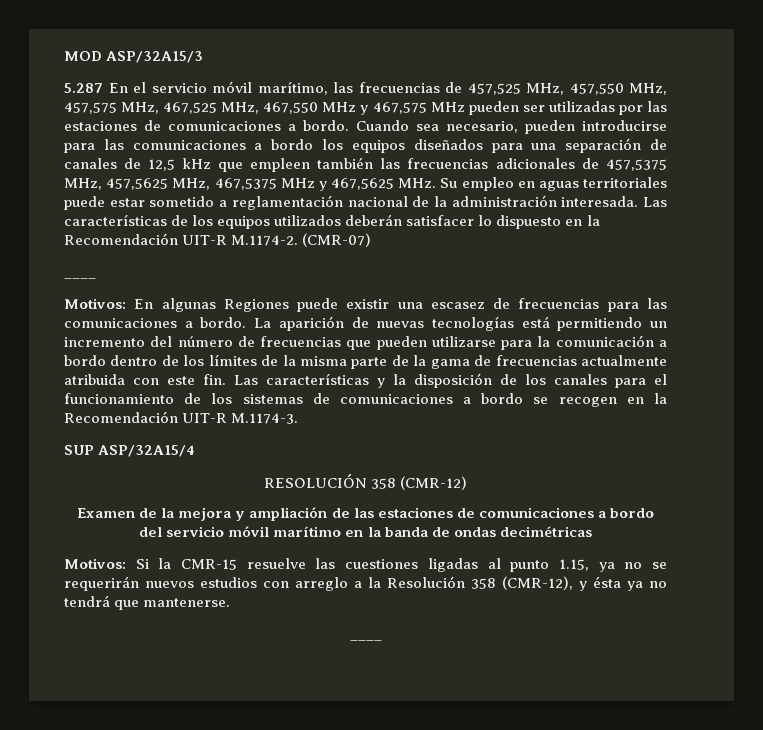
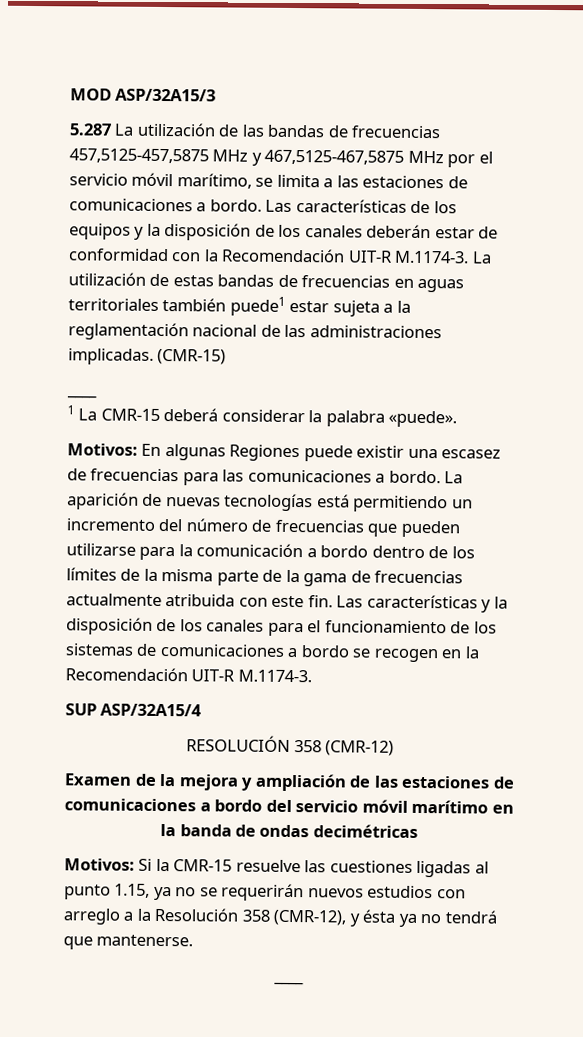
[108,81,667,95] [64,101,643,115] En el servicio móvil marítimo, las frecuencias de 457,525 MHz, 457,550 MHz, 457,575 MHz, 467,525 MHz, 467,550 MHz y 467,575 MHz pueden ser utilizadas por -> [114,122,442,139] [69,148,493,168] [69,172,334,189] La utilización de las bandas de frecuencias 457,5125-457,5875 MHz y 467,5125-467,5875 MHz por el servicio móvil marítimo, se limita a
[356,120,667,134] [64,138,668,153] [64,157,667,172] [64,177,667,191] [64,195,639,210] Cuando sea necesario, pueden introducirse para las comunicaciones a bordo los equipos diseñados para una separación de canales de 12,5 kHz que empleen también las frecuencias adicionales de 457,5375 MHz, 457,5625 MHz, 467,5375 MHz y 467,5625 MHz. Su empleo en aguas territoriales puede estar sometido a reglamentación nacional de la administración interesada. -> (262, 205) none
[274,214,600,229] [64,233,372,247] [64,277,96,279] utilizados deberán satisfacer lo dispuesto en la Recomendación UIT-R M.1174-2. (CMR-07) // ____ -> [134,223,499,241] [68,248,492,264] [68,272,465,293] [68,296,411,317] [68,322,442,341] [68,348,227,365] [66,395,97,399] [67,405,458,428] y la disposición de los canales deberán estar de conformidad con la Recomendación UIT-R M.1174-3. La utilización de estas bandas de frecuencias en aguas territoriales también puede1 estar sujeta a la reglamentación nacional de las administraciones implicadas. (CMR-15) // ____ // 1 La CMR-15 deberá considerar la palabra «puede».

